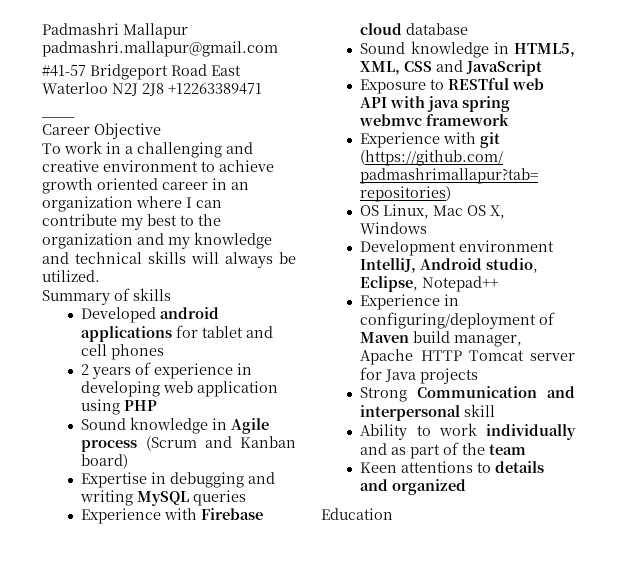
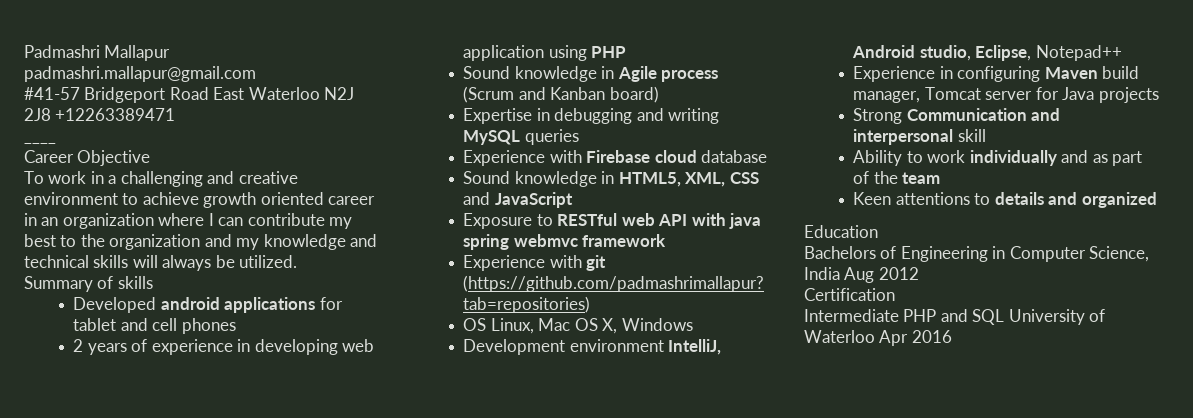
[360,312,556,329] configuring/deployment of -> [957,66,1041,82] configuring
[360,349,462,365] Apache HTTP -> (921, 97) none
(393, 514) none -> [804,246,1150,262] [804,267,919,283] [804,288,895,301] [804,309,1106,325] [804,330,952,346] // Bachelors of Engineering in Computer Science, India Aug 2012 // Certification // Intermediate PHP and SQL University of Waterloo Apr 2016

